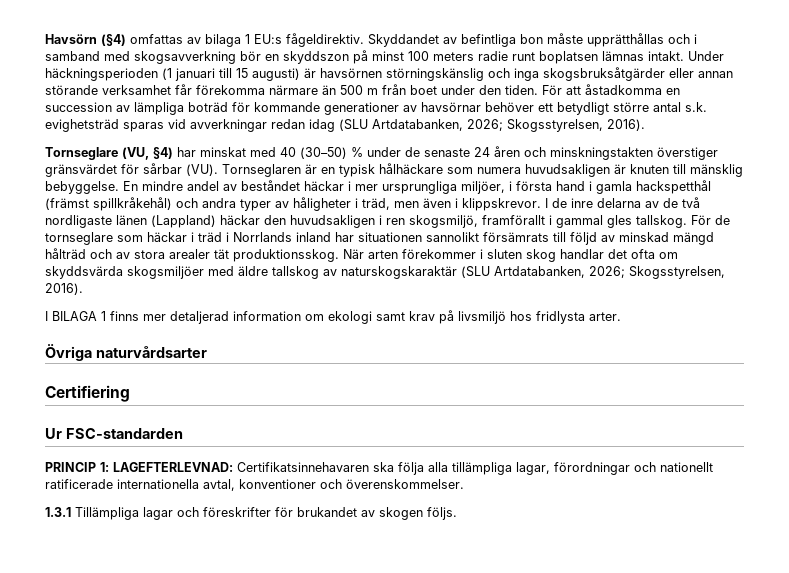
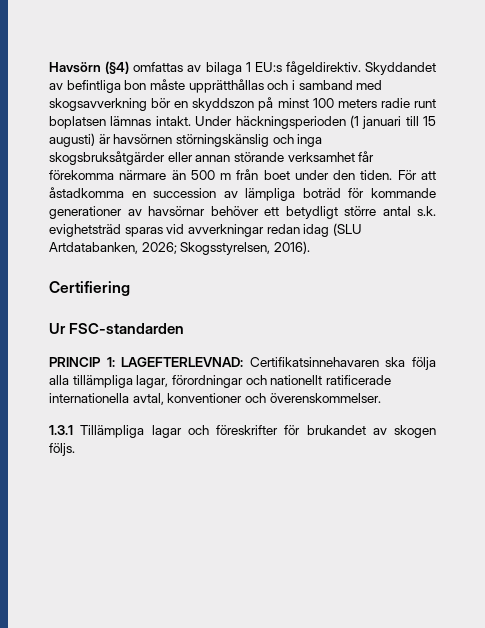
[45,146,718,160] [45,163,743,177] [45,180,711,194] [45,197,700,211] [45,215,730,228] [45,232,714,245] [45,248,678,262] [45,266,725,279] [45,283,83,295] [45,310,621,324] [45,344,207,361] // Tornseglare (VU, §4) har minskat med 40 (30–50) % under de senaste 24 åren och minskningstakten överstiger gränsvärdet för sårbar (VU). Tornseglaren är en typisk hålhäckare som numera huvudsakligen är knuten till mänsklig bebyggelse. En mindre andel av beståndet häckar i mer ursprungliga miljöer, i första hand i gamla hackspetthål (främst spillkråkehål) och andra typer av håligheter i träd, men även i klippskrevor. I de inre delarna av de två nordligaste länen (Lappland) häckar den huvudsakligen i ren skogsmiljö, framförallt i gammal gles tallskog. För de tornseglare som häckar i träd i Norrlands inland har situationen sannolikt försämrats till följd av minskad mängd hålträd och av stora arealer tät produktionsskog. När arten förekommer i sluten skog handlar det ofta om skyddsvärda skogsmiljöer med äldre tallskog av naturskogskaraktär (SLU Artdatabanken, 2026; Skogsstyrelsen, 2016). // I BILAGA 1 finns mer detaljerad information om ekologi samt krav på livsmiljö hos fridlysta arter. // Övriga naturvårdsarter -> (310, 247) none

